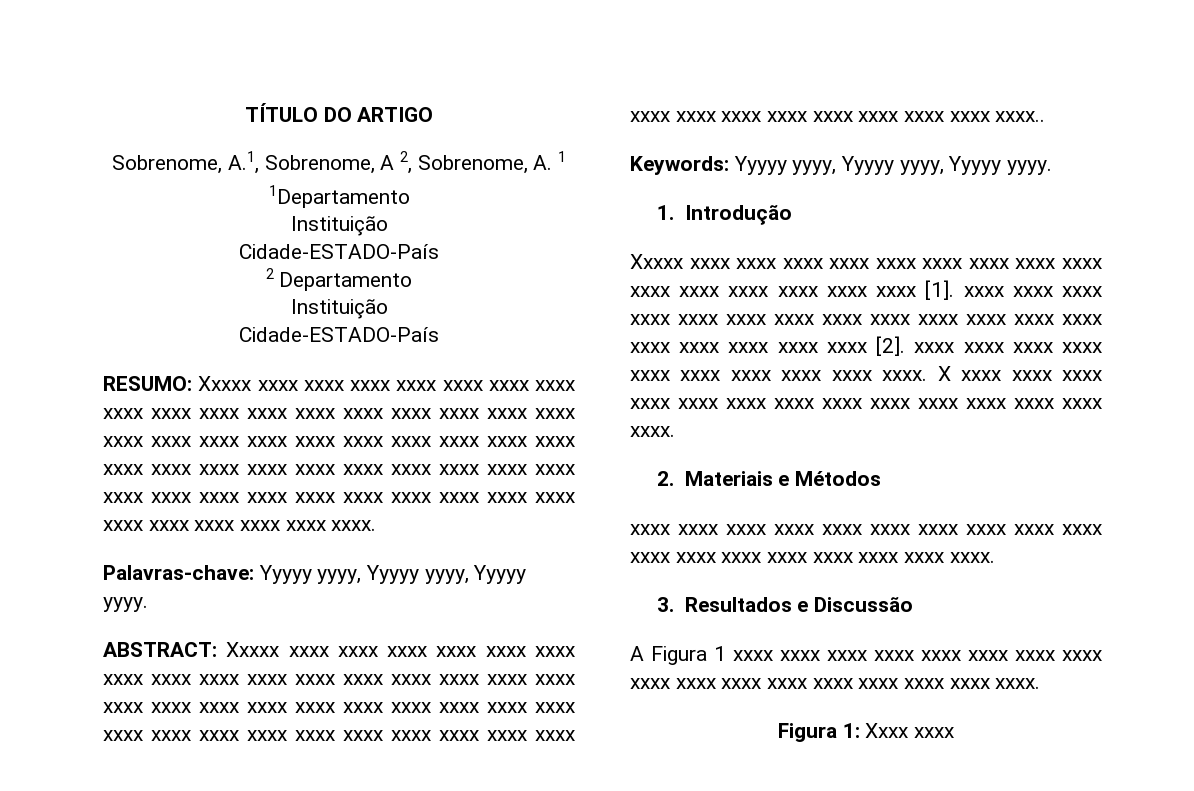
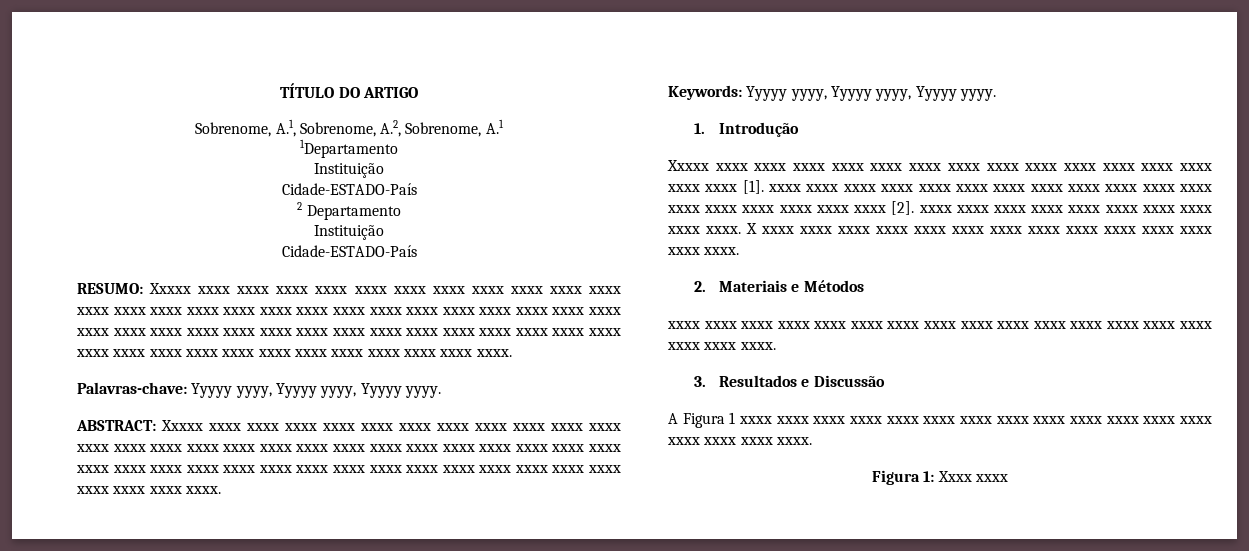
[380,151,566,174] A 2, Sobrenome, A. 1 -> [380,119,504,137] A.2, Sobrenome, A.1
[995,111,1046,122] xxxx.. -> [184,486,221,494] xxxx.

